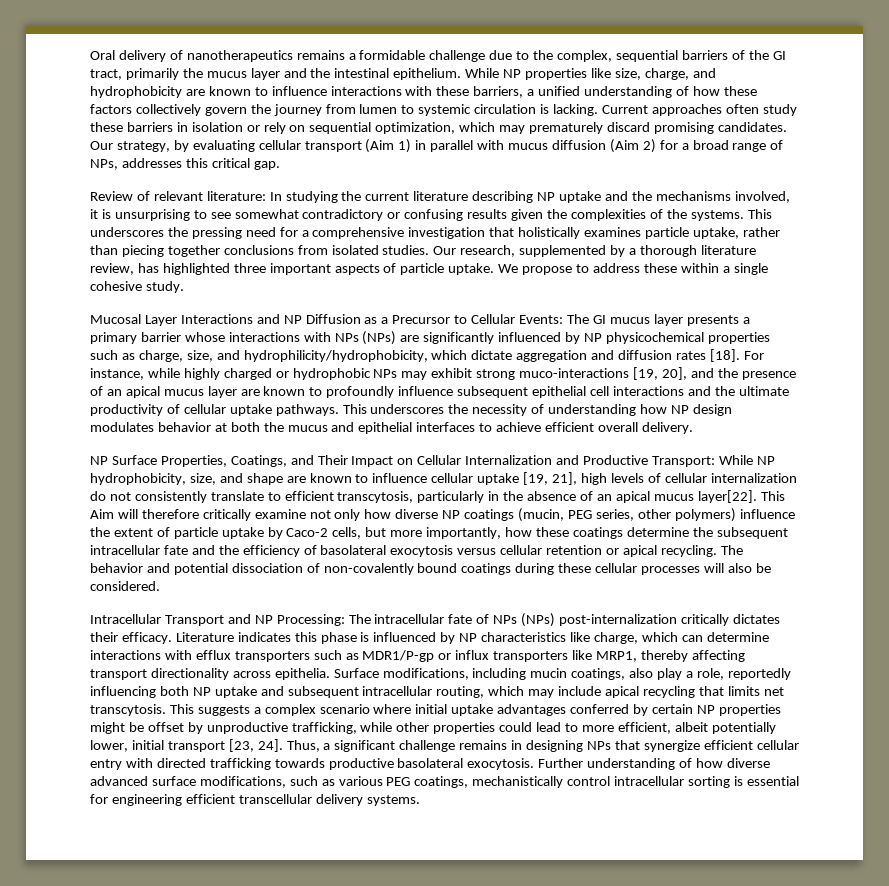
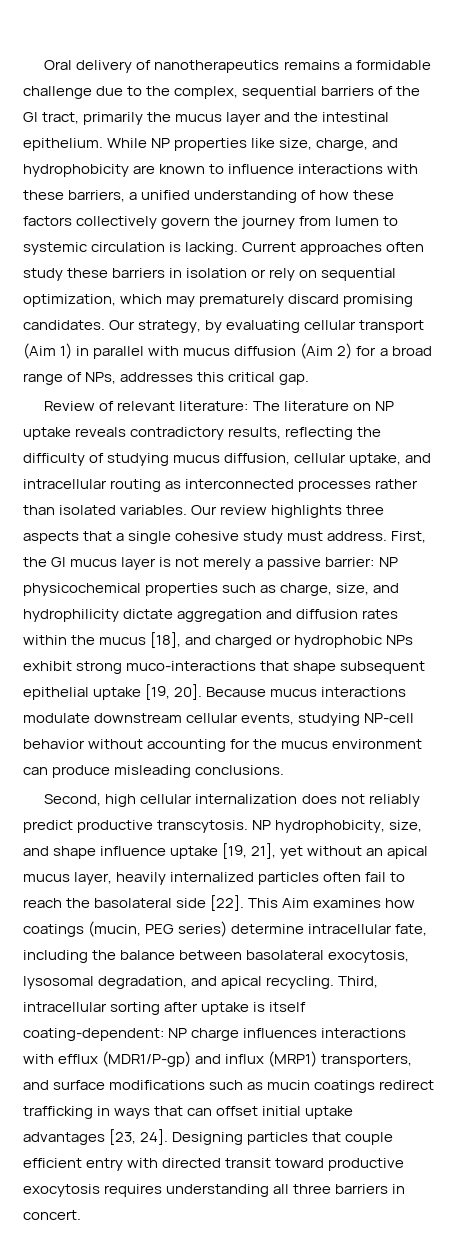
[269,191,790,203] [90,209,772,221] [90,227,780,239] [90,245,756,257] [90,263,768,275] [90,281,184,293] [90,314,750,326] [90,331,581,345] In studying the current literature describing NP uptake and the mechanisms involved, it is unsurprising to see somewhat contradictory or confusing results given the complexities of the systems. This underscores the pressing need for a comprehensive investigation that holistically examines particle uptake, rather than piecing together conclusions from isolated studies. Our research, supplemented by a thorough literature review, has highlighted three important aspects of particle uptake. We propose to address these within a single cohesive study. // Mucosal Layer Interactions and NP Diffusion as a Precursor to Cellular Events: The GI mucus layer presents a primary barrier whose interactions with NPs (NPs) are significantly influenced by -> [252,401,394,411] [23,427,382,440] [23,453,432,466] [23,479,419,492] [23,505,385,518] [23,531,427,544] [23,557,375,570] The literature on NP uptake reveals contradictory results, reflecting the difficulty of studying mucus diffusion, cellular uptake, and intracellular routing as interconnected processes rather than isolated variables. Our review highlights three aspects that a single cohesive study must address. First, the GI mucus layer is not merely a passive barrier:
[243,350,468,362] hydrophilicity/hydrophobicity, which -> [23,609,119,622] hydrophilicity
[709,349,764,362] [90,368,220,380] [18]. For instance, while highly -> [23,632,212,648] within the mucus [18], and
[401,371,428,380] may -> (414, 640) none
[633,367,796,380] [90,386,789,398] [90,404,732,416] [90,422,693,434] [90,455,753,467] [19, 20], and the presence of an apical mucus layer are known to profoundly influence subsequent epithelial cell interactions and the ultimate productivity of cellular uptake pathways. This underscores the necessity of understanding how NP design modulates behavior at both the mucus and epithelial interfaces to achieve efficient overall delivery. // NP Surface Properties, Coatings, and Their Impact on Cellular Internalization and Productive Transport: While -> [260,661,426,674] [23,684,407,700] [23,713,415,726] [23,739,423,752] [23,765,285,778] [44,794,420,807] [23,820,249,833] that shape subsequent epithelial uptake [19, 20]. Because mucus interactions modulate downstream cellular events, studying NP-cell behavior without accounting for the mucus environment can produce misleading conclusions. // Second, high cellular internalization does not reliably predict productive transcytosis.
[286,472,797,485] [90,490,785,503] [90,508,795,522] [90,527,788,539] [90,545,743,557] [90,563,771,575] [90,581,160,591] [90,613,780,627] [90,632,769,644] [90,650,745,662] [90,668,791,680] [90,686,784,698] [90,704,781,716] [90,722,776,734] [90,739,799,752] [90,758,770,770] [90,776,799,788] [90,794,420,806] are known to influence cellular uptake [19, 21], high levels of cellular internalization do not consistently translate to efficient transcytosis, particularly in the absence of an apical mucus layer[22]. This Aim will therefore critically examine not only how diverse NP coatings (mucin, PEG series, other polymers) influence the extent of particle uptake by Caco-2 cells, but more importantly, how these coatings determine the subsequent intracellular fate and the efficiency of basolateral exocytosis versus cellular retention or apical recycling. The behavior and potential dissociation of non-covalently bound coatings during these cellular processes will also be considered. // Intracellular Transport and NP Processing: The intracellular fate of NPs (NPs) post-internalization critically dictates their efficacy. Literature indicates this phase is influenced by NP characteristics like charge, which can determine interactions with efflux transporters such as MDR1/P-gp or influx transporters like MRP1, thereby affecting transport directionality across epithelia. Surface modifications, including mucin coatings, also play a role, reportedly influencing both NP uptake and subsequent intracellular routing, which may include apical recycling that limits net transcytosis. This suggests a complex scenario where initial uptake advantages conferred by certain NP properties might be offset by unproductive trafficking, while other properties could lead to more efficient, albeit potentially lower, initial transport [23, 24]. Thus, a significant challenge remains in designing NPs that synergize efficient cellular entry with directed trafficking towards productive basolateral exocytosis. Further understanding of how diverse advanced surface modifications, such as various PEG coatings, mechanistically control intracellular sorting is essential for engineering efficient transcellular delivery systems. -> [100,843,429,859] [23,872,406,885] [23,895,416,911] [23,921,428,937] [23,950,410,963] [23,976,379,989] [23,1002,307,1015] [23,1028,407,1041] [23,1051,413,1067] [23,1080,435,1093] [23,1106,354,1119] [23,1129,394,1145] [23,1158,405,1171] [23,1184,406,1197] [23,1210,81,1220] influence uptake [19, 21], yet without an apical mucus layer, heavily internalized particles often fail to reach the basolateral side [22]. This Aim examines how coatings (mucin, PEG series) determine intracellular fate, including the balance between basolateral exocytosis, lysosomal degradation, and apical recycling. Third, intracellular sorting after uptake is itself coating-dependent: NP charge influences interactions with efflux (MDR1/P-gp) and influx (MRP1) transporters, and surface modifications such as mucin coatings redirect trafficking in ways that can offset initial uptake advantages [23, 24]. Designing particles that couple efficient entry with directed transit toward productive exocytosis requires understanding all three barriers in concert.

